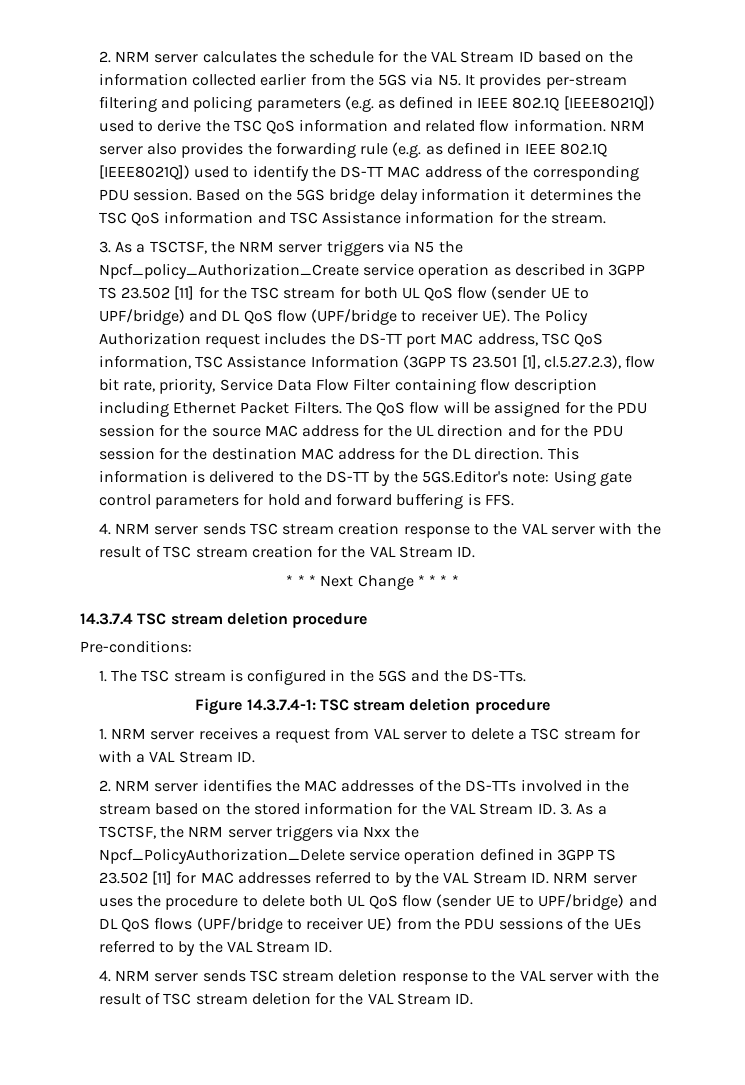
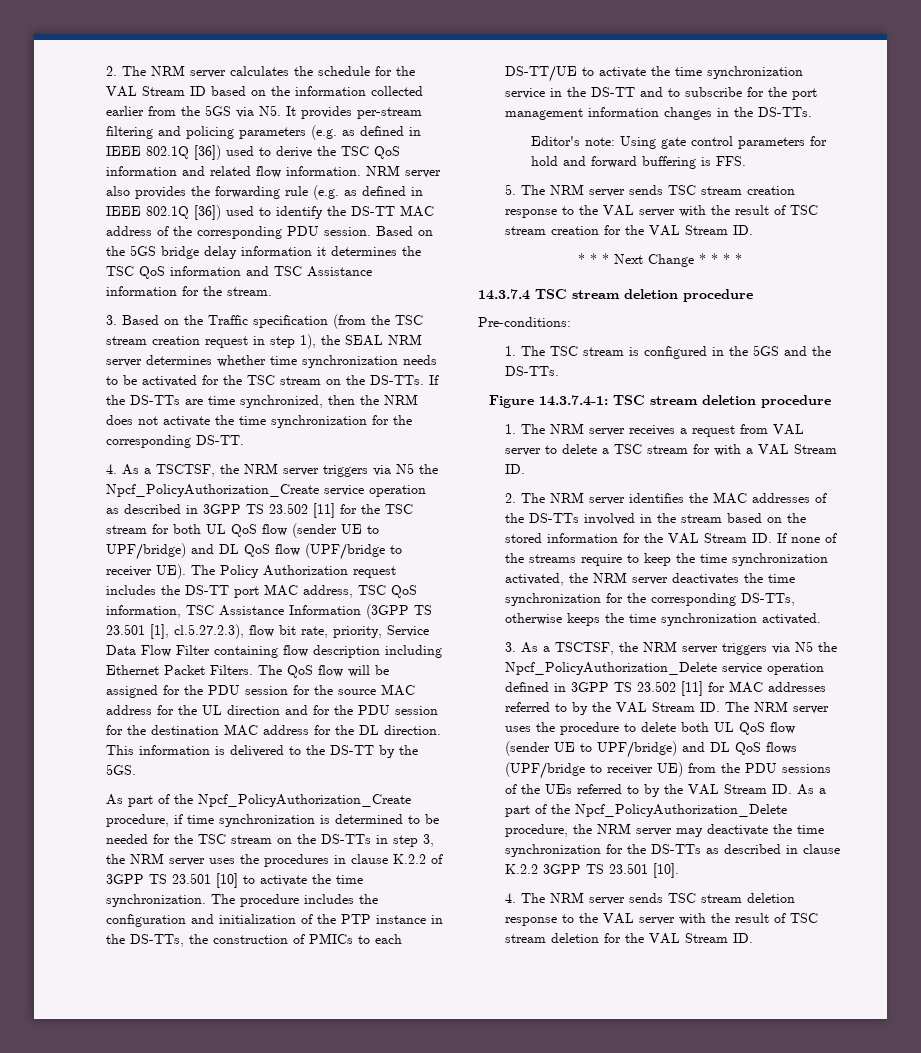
[98,51,111,63] 2. -> [105,66,146,76] 2. The
[563,96,655,111] [IEEE8021Q]) -> [193,145,221,160] [36])
[98,165,190,180] [IEEE8021Q]) -> [193,205,221,220] [36])
(111, 247) none -> [121,314,423,329] [105,334,422,349] [105,355,437,368] [105,375,439,387] [105,394,418,408] [105,415,412,428] [105,435,244,448] [105,464,117,474] Based on the Traffic specification (from the TSC stream creation request in step 1), the SEAL NRM server determines whether time synchronization needs to be activated for the TSC stream on the DS-TTs. If the DS-TTs are time synchronized, then the NRM does not activate the time synchronization for the corresponding DS-TT. // 4.
[98,263,359,279] Npcf_policy_Authorization_Create -> [105,484,319,497] Npcf_PolicyAuthorization_Create
[422,470,509,483] 5GS.Editor's -> [105,764,136,775] [105,794,411,807] [105,814,439,827] [105,834,434,847] [105,853,443,867] [105,873,363,888] [105,894,378,907] [105,914,443,927] [105,933,402,947] [504,65,803,82] [504,87,817,100] [504,107,812,120] [531,136,581,146] 5GS. // As part of the Npcf_PolicyAuthorization_Create procedure, if time synchronization is determined to be needed for the TSC stream on the DS-TTs in step 3, the NRM server uses the procedures in clause K.2.2 of 3GPP TS 23.501 [10] to activate the time synchronization. The procedure includes the configuration and initialization of the PTP instance in the DS-TTs, the construction of PMICs to each DS-TT/UE to activate the time synchronization service in the DS-TT and to subscribe for the port management information changes in the DS-TTs. // Editor's
[98,523,111,535] 4. -> [504,184,545,195] 5. The
(107, 734) none -> [520,424,545,434] The
(111, 786) none -> [520,493,545,503] The
[560,803,607,815] [98,825,391,841] 3. As a TSCTSF, the NRM server triggers via Nxx -> [776,533,837,543] [504,553,828,566] [504,572,795,586] [504,593,795,606] [504,613,821,626] [504,641,813,655] If none of the streams require to keep the time synchronization activated, the NRM server deactivates the time synchronization for the corresponding DS-TTs, otherwise keeps the time synchronization activated. // 3. As a TSCTSF, the NRM server triggers via N5
(550, 878) none -> [724,702,749,712] The
[98,970,111,982] // 4. -> [796,784,826,795] [504,804,787,817] [504,823,824,837] [504,844,840,857] [504,863,679,878] [504,893,545,903] As a part of the Npcf_PolicyAuthorization_Delete procedure, the NRM server may deactivate the time synchronization for the DS-TTs as described in clause K.2.2 3GPP TS 23.501 [10]. // 4. The

